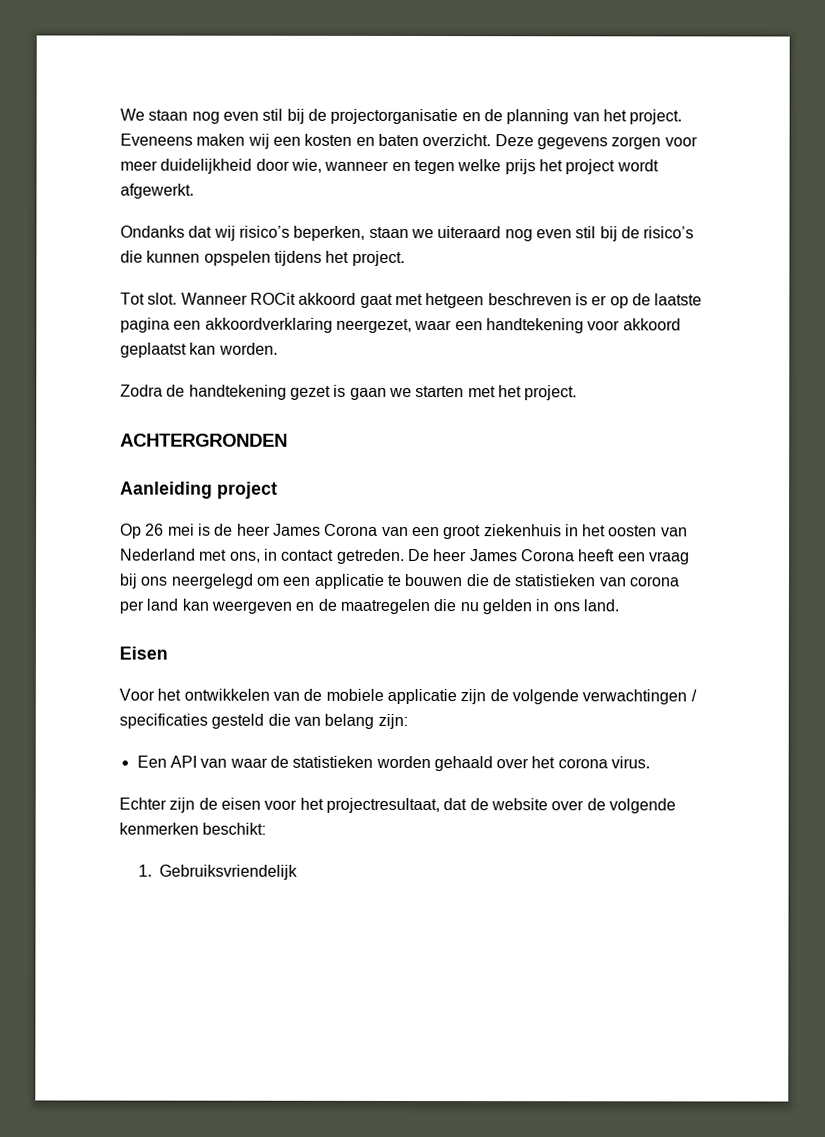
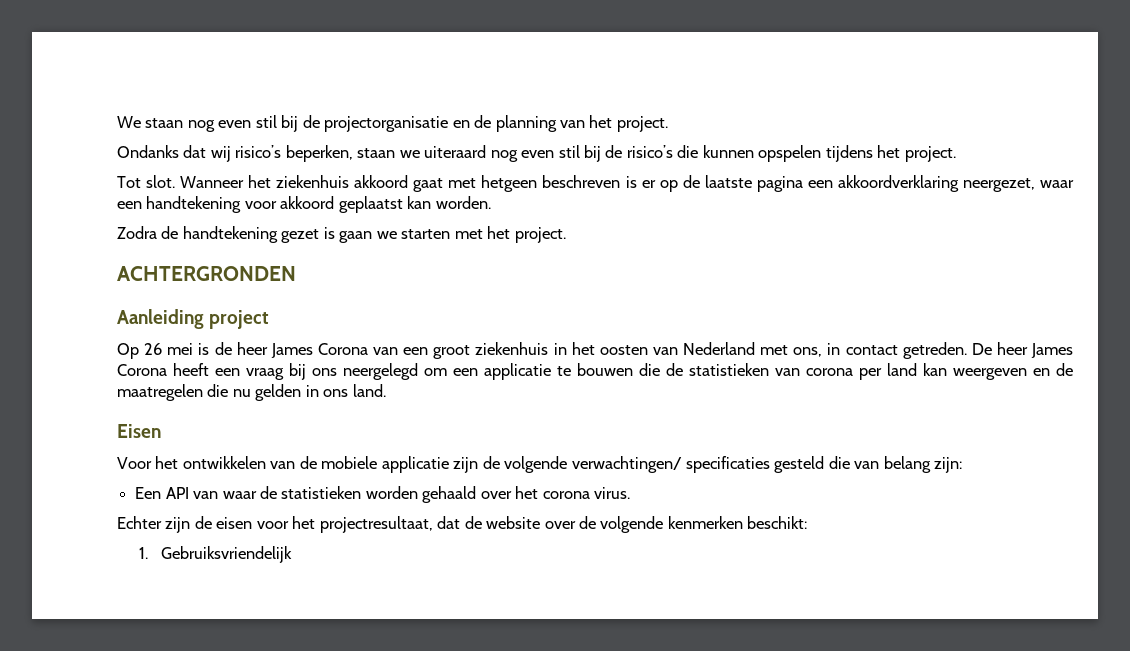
[120,133,698,150] [120,158,659,175] [120,183,194,199] Eveneens maken wij een kosten en baten overzicht. Deze gegevens zorgen voor meer duidelijkheid door wie, wanneer en tegen welke prijs het project wordt afgewerkt. -> (668, 124) none
[249,292,296,305] ROCit -> [248,175,350,188] het ziekenhuis
[582,689,697,705] verwachtingen / -> [571,456,682,473] verwachtingen/

